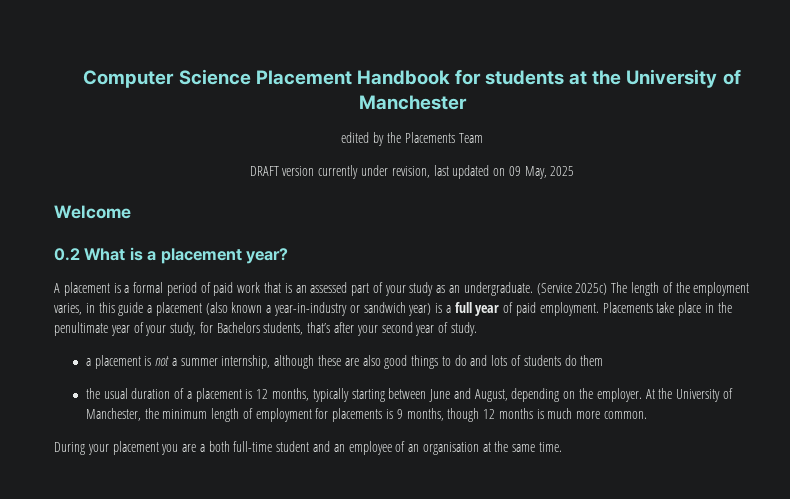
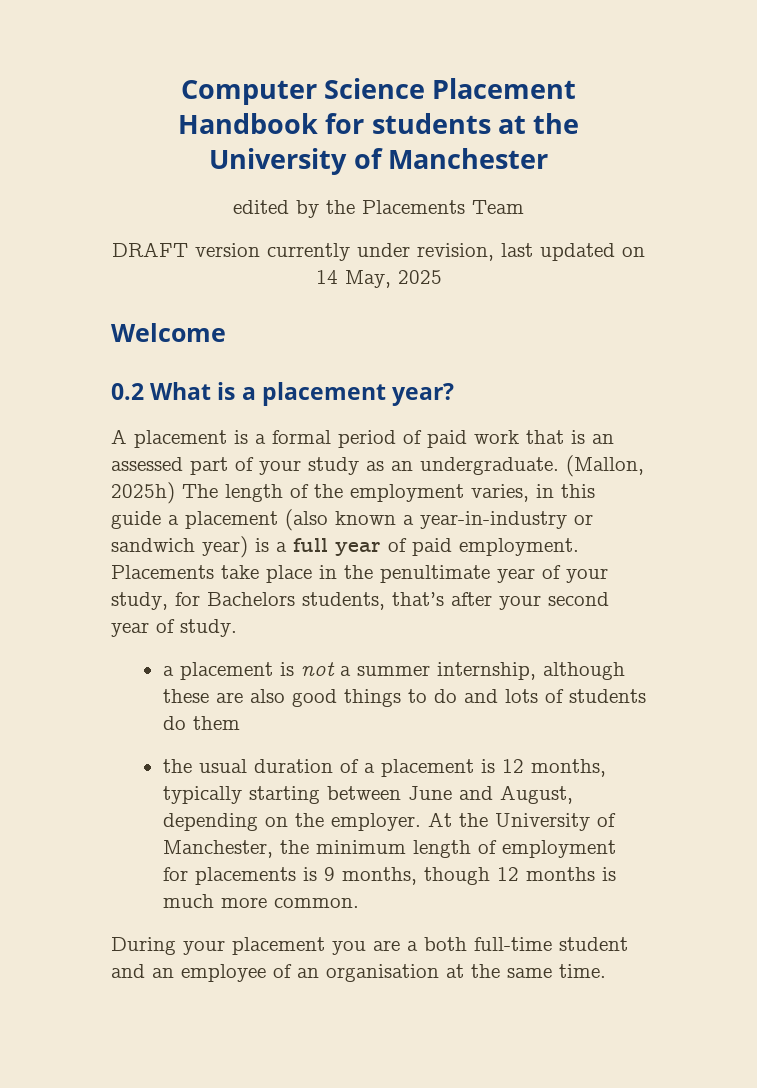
[508,166,521,176] 09 -> [315,270,338,284] 14
[536,283,608,295] (Service 2025c) -> [566,455,644,477] [111,482,175,504] (Mallon, 2025h)

